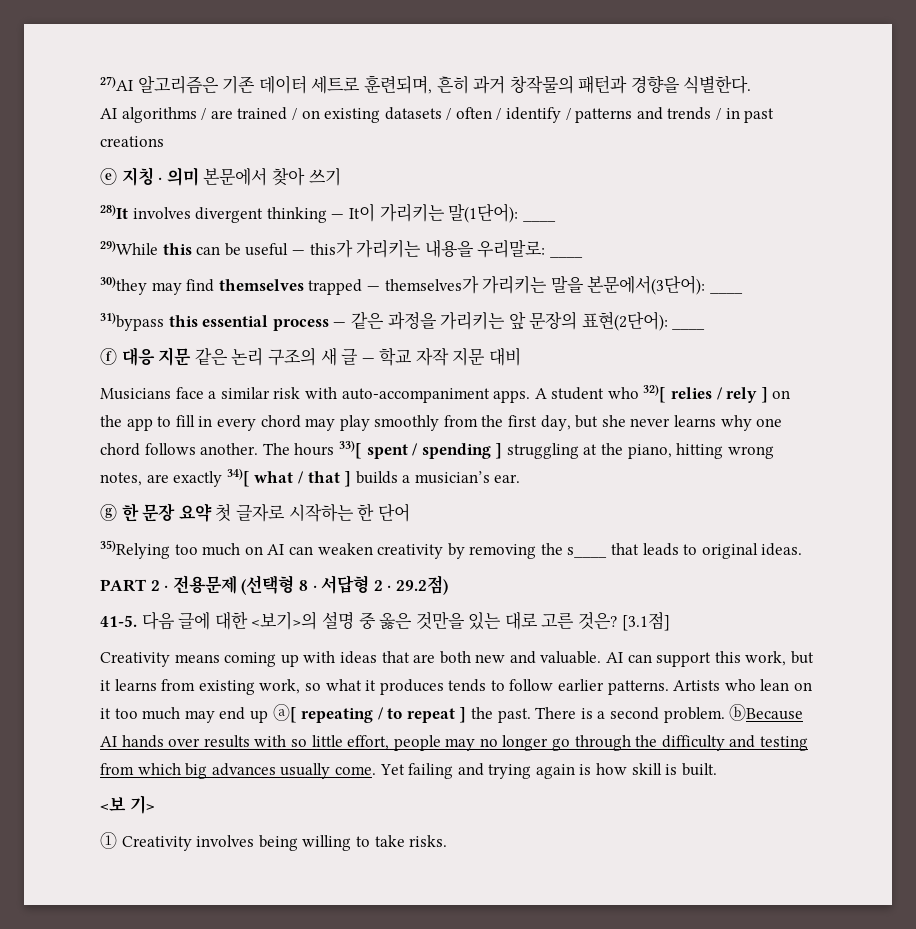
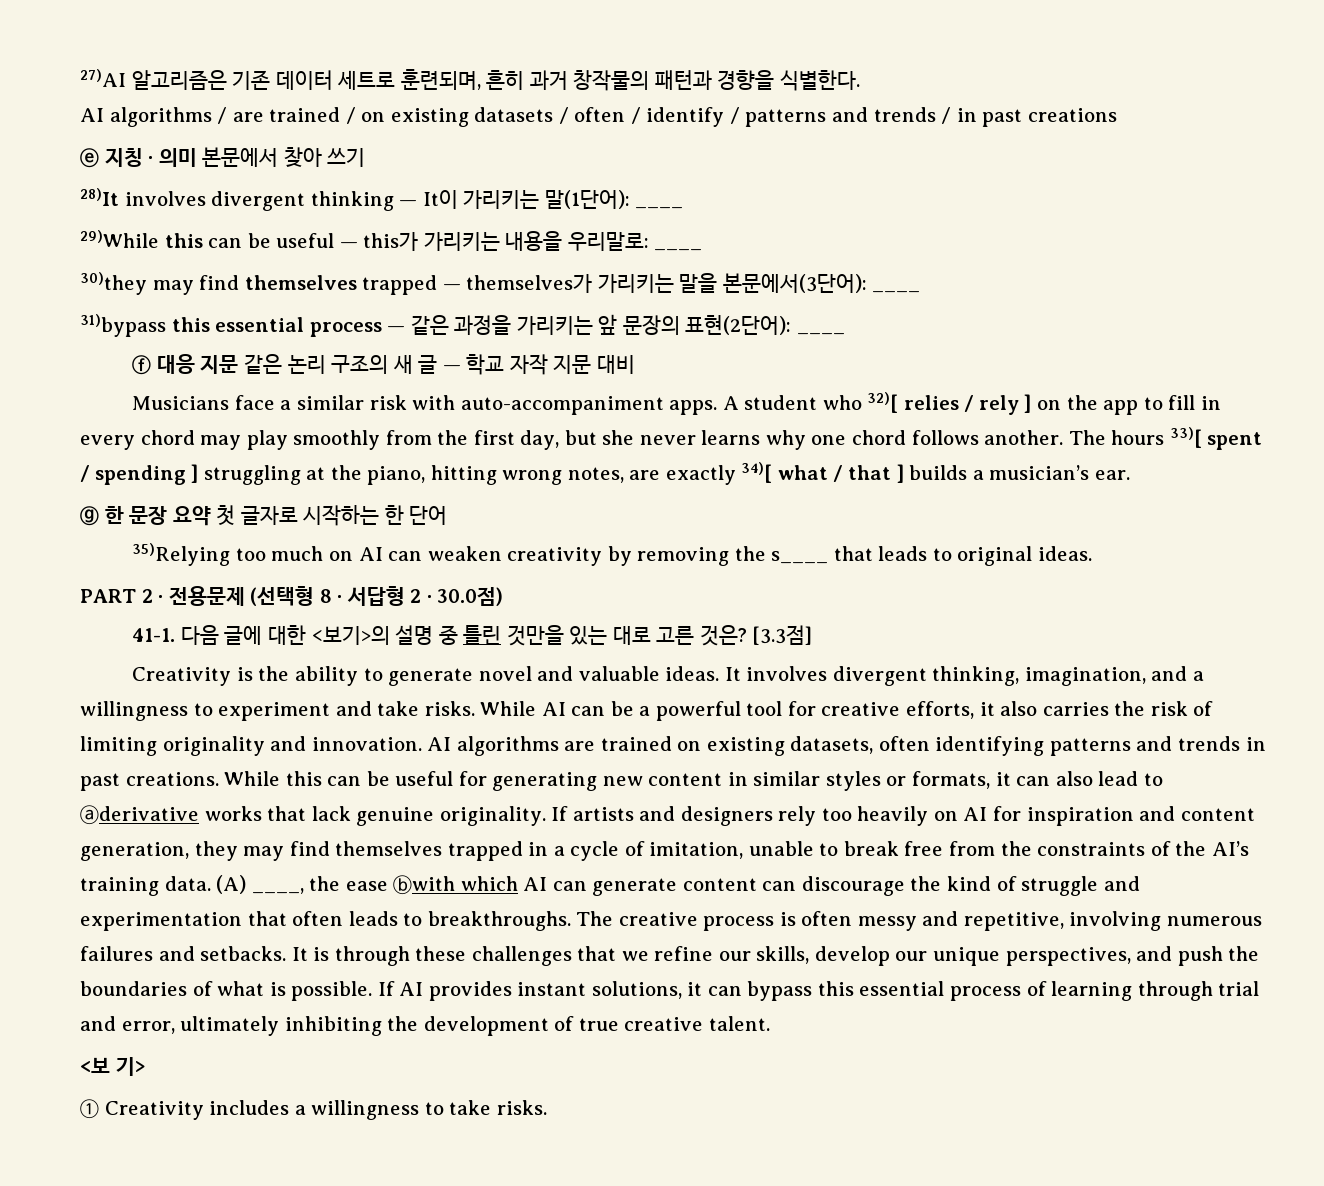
[395,575,448,595] [100,615,137,627] 29.2점) // 41-5. -> [437,587,504,606] [132,628,176,642] 30.0점) // 41-1.
[379,613,413,629] 옳은 -> [463,625,502,645] 틀린
[621,612,670,631] [100,651,815,667] [100,679,813,695] [100,704,804,723] [100,735,809,751] [100,763,717,779] [3.1점] // Creativity means coming up with ideas that are both new and valuable. AI can support this work, but it learns from existing work, so what it produces tends to follow earlier patterns. Artists who lean on it too much may end up ⓐ[ repeating / to repeat ] the past. There is a second problem. ⓑBecause AI hands over results with so little effort, people may no longer go through the difficulty and testing from which big advances usually come. Yet failing and trying again is how skill is built. -> [752,625,813,645] [132,666,1204,686] [80,701,1214,721] [80,736,1266,756] [80,771,1163,791] [80,805,1255,826] [80,841,1249,861] [80,875,1140,896] [80,911,1263,931] [80,946,1260,966] [80,981,1260,1001] [80,1016,770,1036] [3.3점] // Creativity is the ability to generate novel and valuable ideas. It involves divergent thinking, imagination, and a willingness to experiment and take risks. While AI can be a powerful tool for creative efforts, it also carries the risk of limiting originality and innovation. AI algorithms are trained on existing datasets, often identifying patterns and trends in past creations. While this can be useful for generating new content in similar styles or formats, it can also lead to ⓐderivative works that lack genuine originality. If artists and designers rely too heavily on AI for inspiration and content generation, they may find themselves trapped in a cycle of imitation, unable to break free from the constraints of the AI’s training data. (A) ____, the ease ⓑwith which AI can generate content can discourage the kind of struggle and experimentation that often leads to breakthroughs. The creative process is often messy and repetitive, involving numerous failures and setbacks. It is through these challenges that we refine our skills, develop our unique perspectives, and push the boundaries of what is possible. If AI provides instant solutions, it can bypass this essential process of learning through trial and error, ultimately inhibiting the development of true creative talent.
[196,835,352,851] involves being willing -> [209,1100,420,1120] includes a willingness

